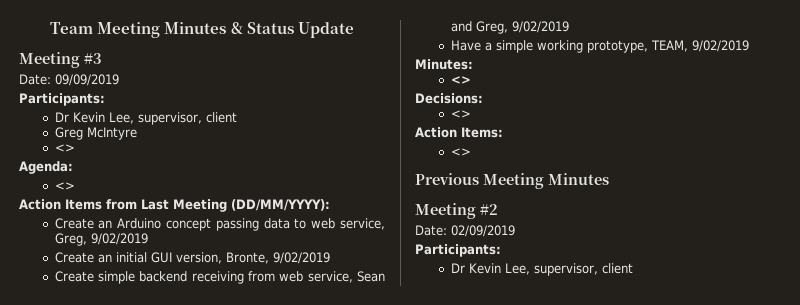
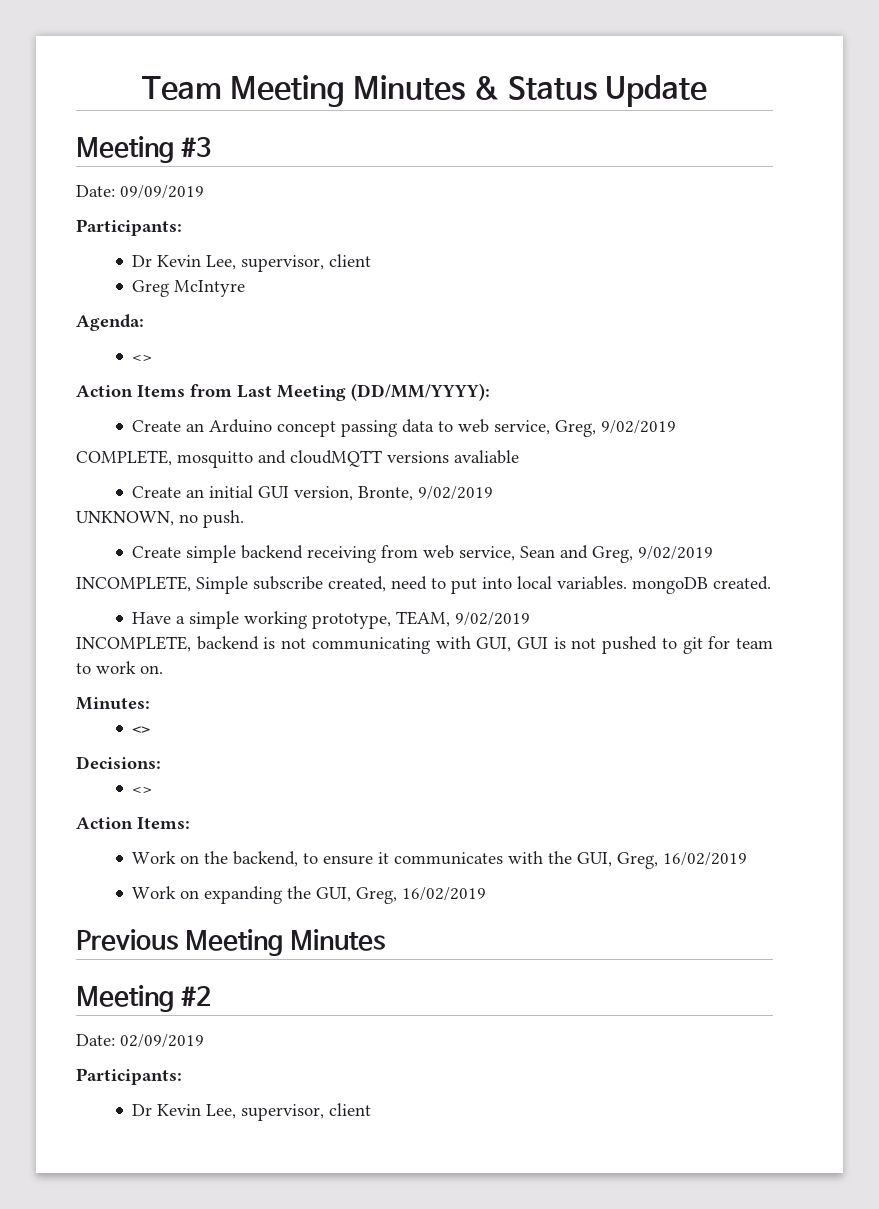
[54,144,75,152] // <> -> (246, 288) none
(148, 239) none -> [76,450,519,468] // COMPLETE, mosquitto and cloudMQTT versions avaliable
(330, 258) none -> [76,510,244,528] // UNKNOWN, no push.
(569, 27) none -> [76,576,771,594] // INCOMPLETE, Simple subscribe created, need to put into local variables. mongoDB created.
(749, 46) none -> [76,636,773,654] [76,661,163,674] // INCOMPLETE, backend is not communicating with GUI, GUI is not pushed to git for team to work on.
[450,148,471,156] <> -> [132,851,748,869] [132,886,487,904] Work on the backend, to ensure it communicates with the GUI, Greg, 16/02/2019 // Work on expanding the GUI, Greg, 16/02/2019

